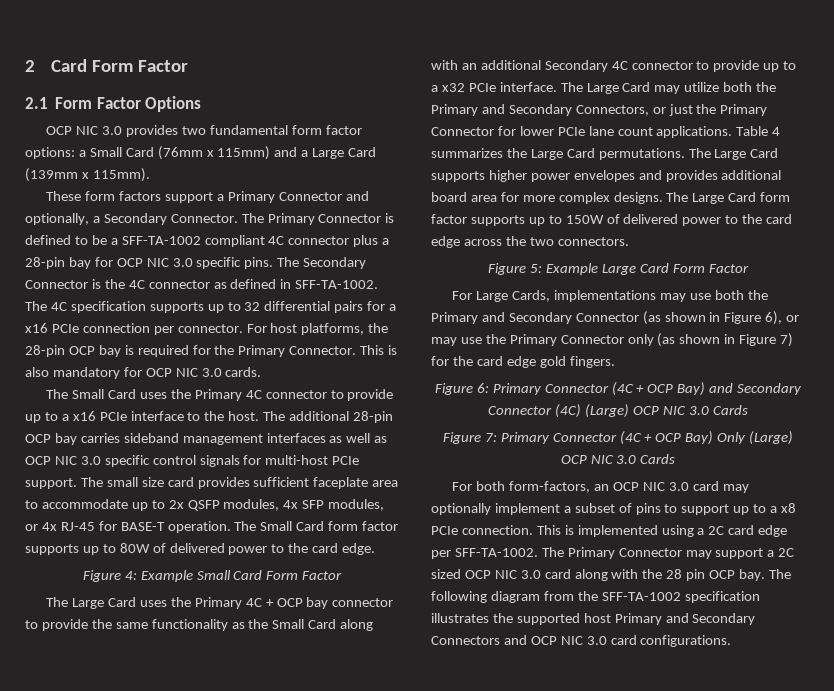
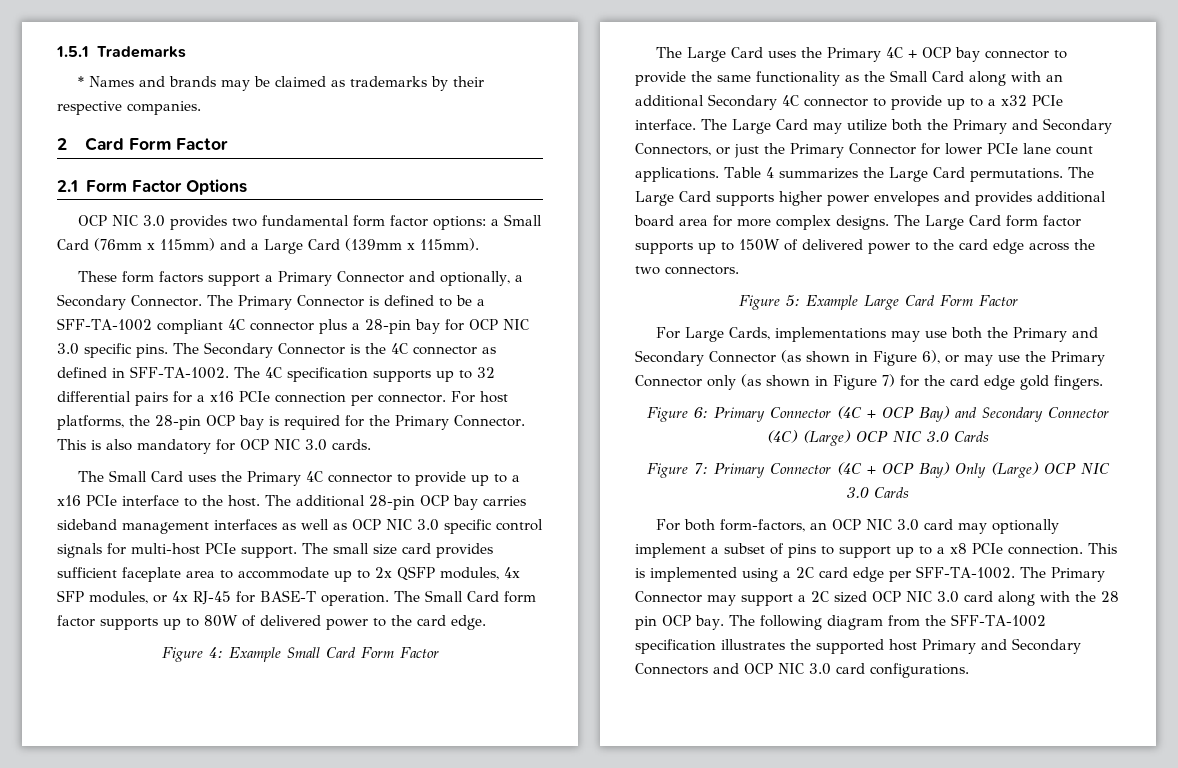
(25, 66) none -> [56,46,186,58] [77,76,484,91] [57,101,201,115] 1.5.1 Trademarks // * Names and brands may be claimed as trademarks by their respective companies. //

